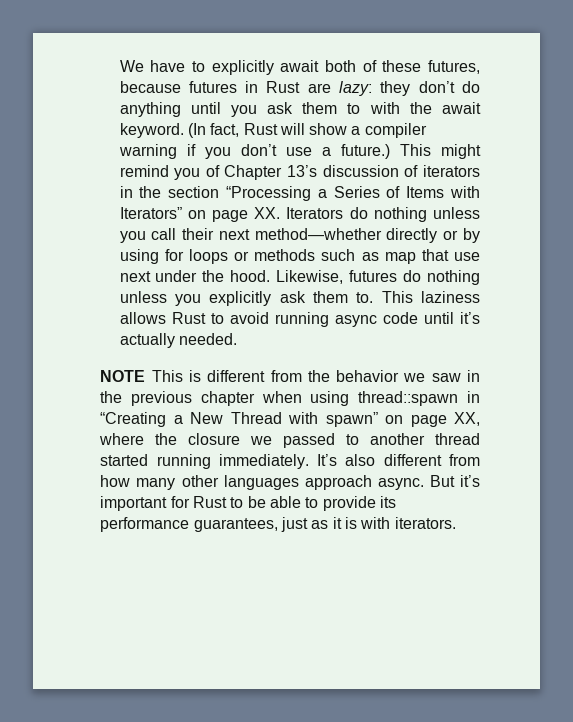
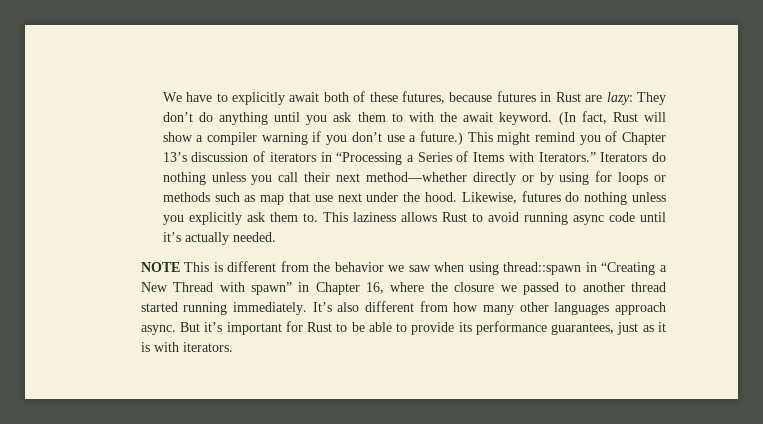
[380,81,411,96] they -> [637,92,667,105] They
[139,186,220,198] the section -> (332, 157) none
[119,207,281,222] Iterators” on page XX. -> [538,152,596,162] Iterators.”
[466,370,480,382] [100,391,255,406] in the previous chapter -> (431, 268) none
[385,412,480,427] on page XX, -> [298,282,385,295] in Chapter 16,

